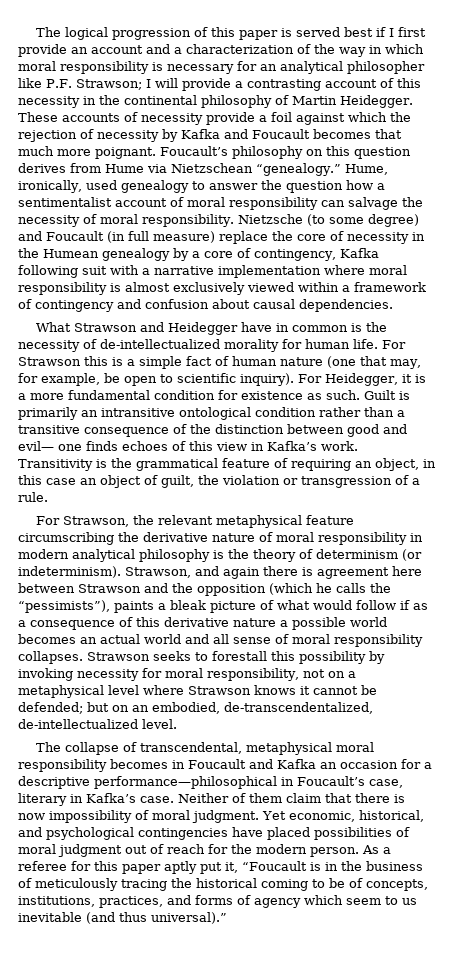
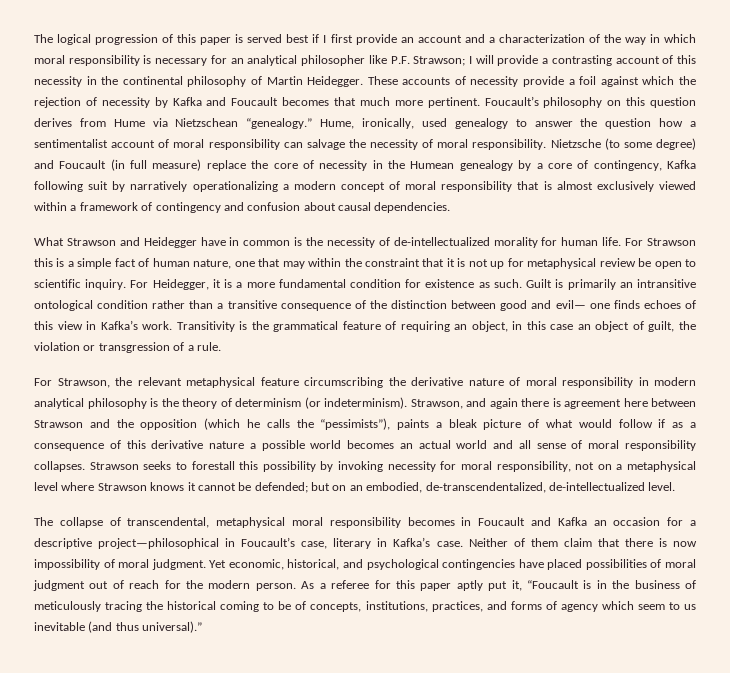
[95,147,156,159] poignant. -> [427,97,480,108] pertinent.
[110,265,407,278] [18,282,107,295] with a narrative implementation where moral responsibility -> [112,181,540,192] by narratively operationalizing a modern concept of moral responsibility that
[280,356,421,369] [18,373,100,386] nature (one that may, for example, -> [193,258,636,269] nature, one that may within the constraint that it is not up for metaphysical review
[240,373,294,386] inquiry). -> [85,279,127,290] inquiry.
[94,776,277,789] performance—philosophical -> [98,538,220,549] project—philosophical

